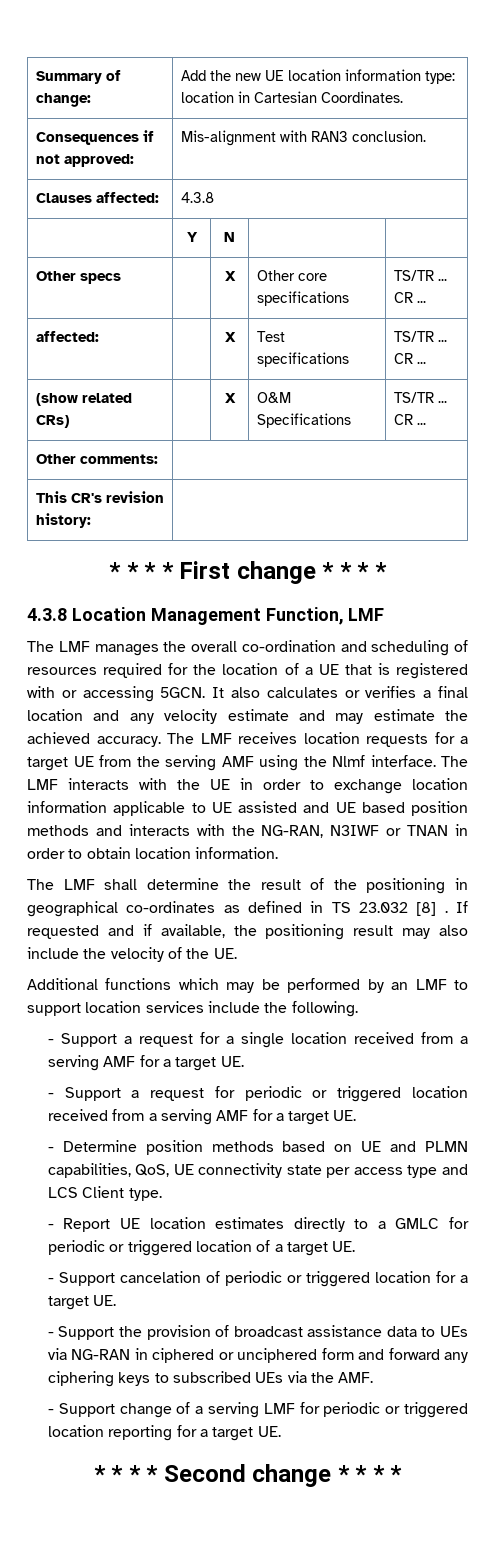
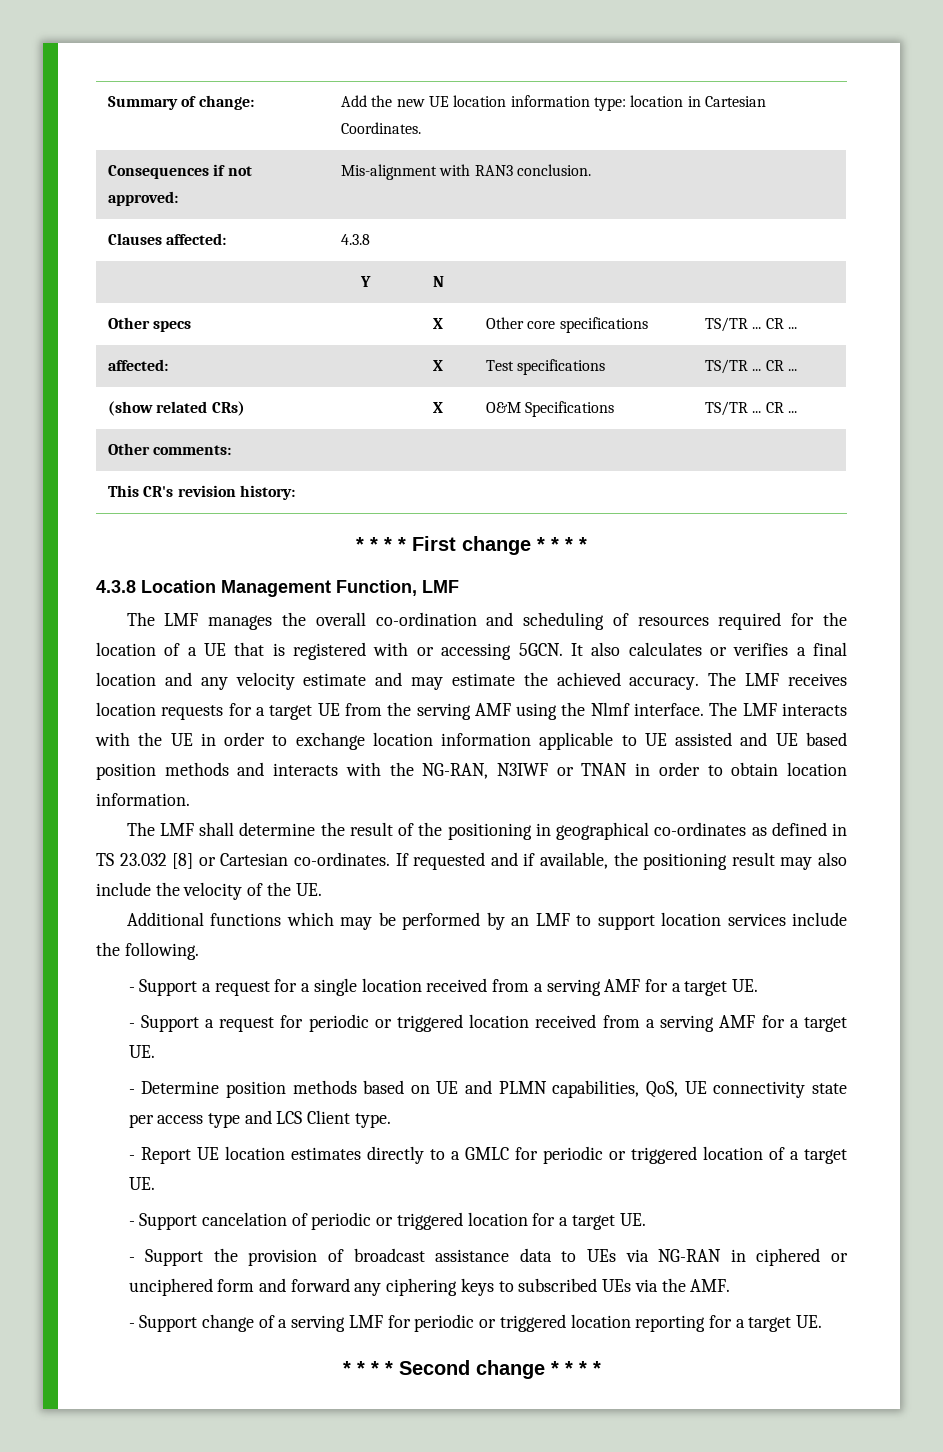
[444,910,448,913] . -> [198,852,390,866] or Cartesian co-ordinates.

